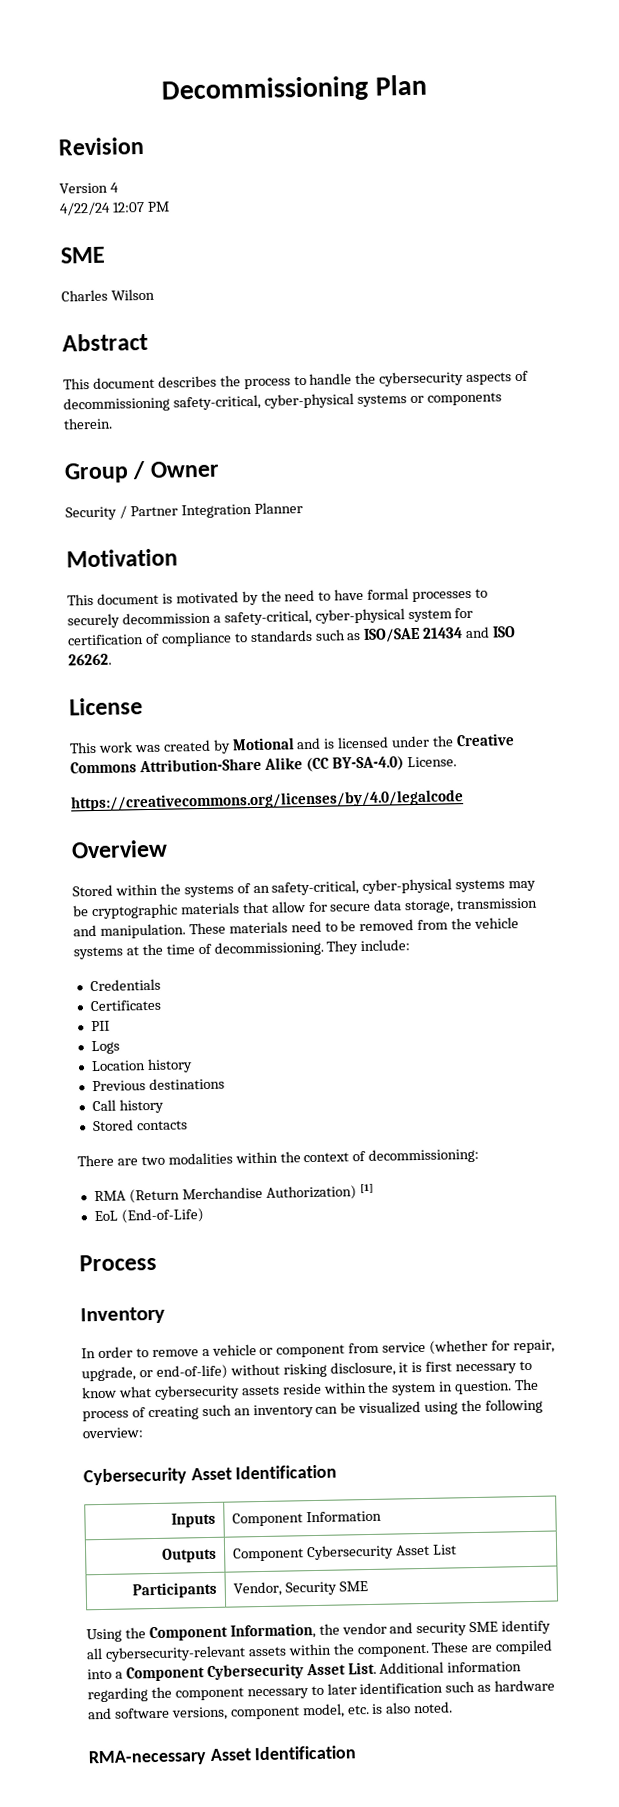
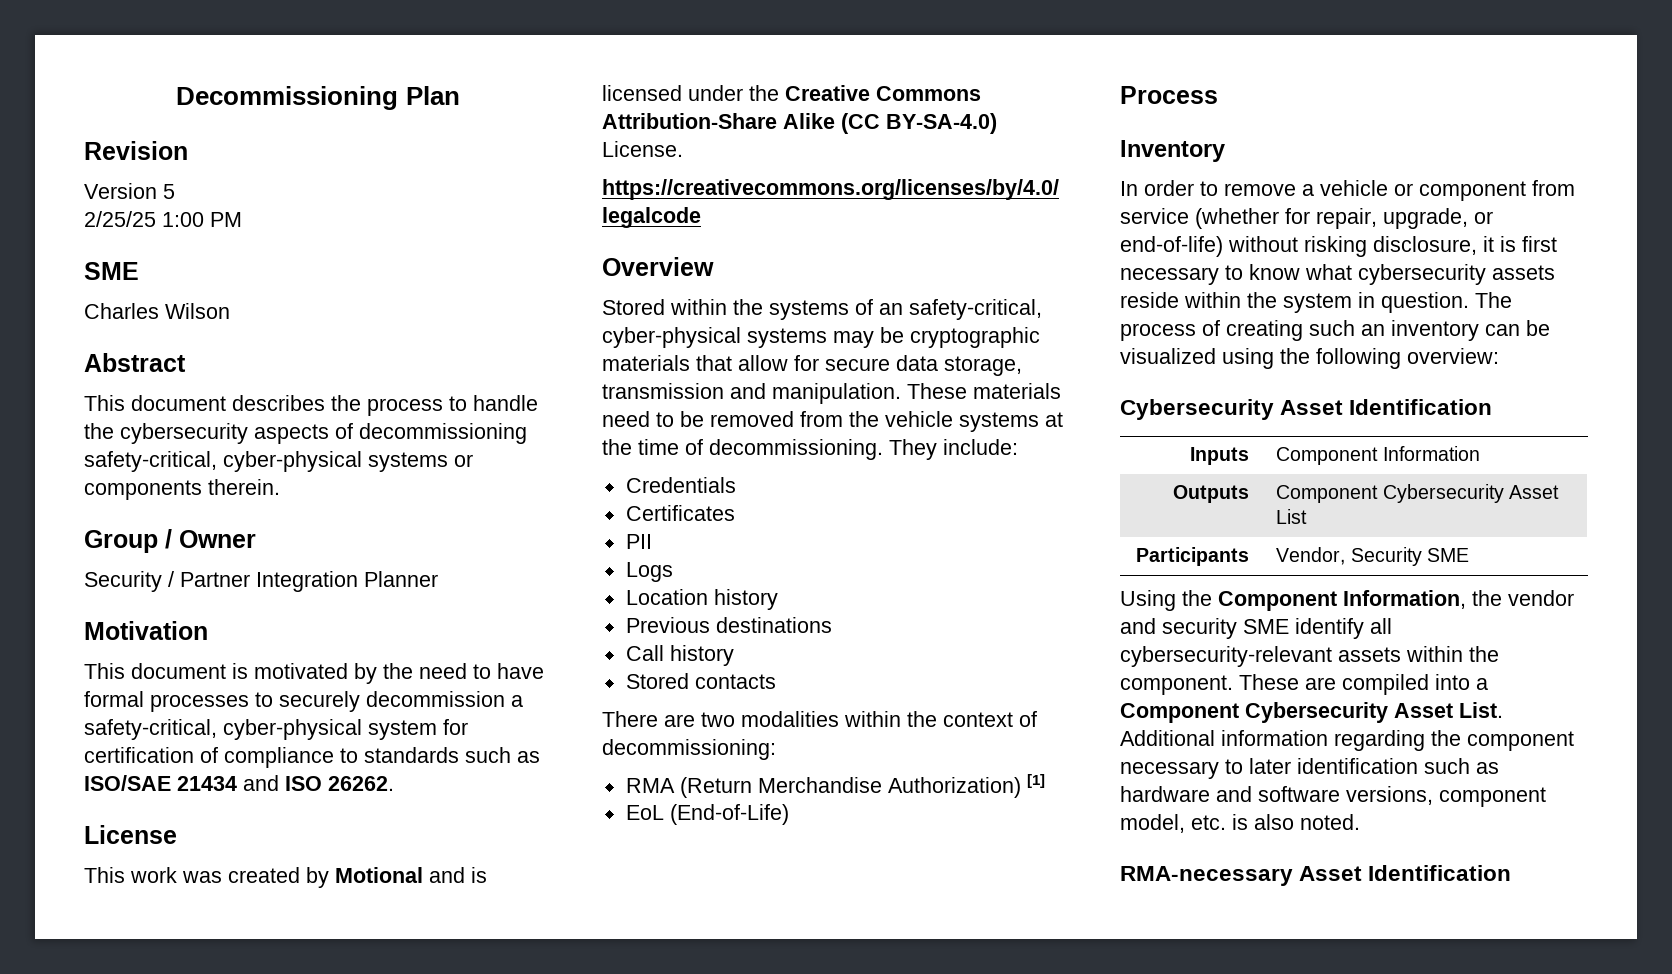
[109,182,119,193] [59,201,145,216] 4 // 4/22/24 12:07 -> [163,184,175,199] [84,211,204,227] 5 // 2/25/25 1:00

